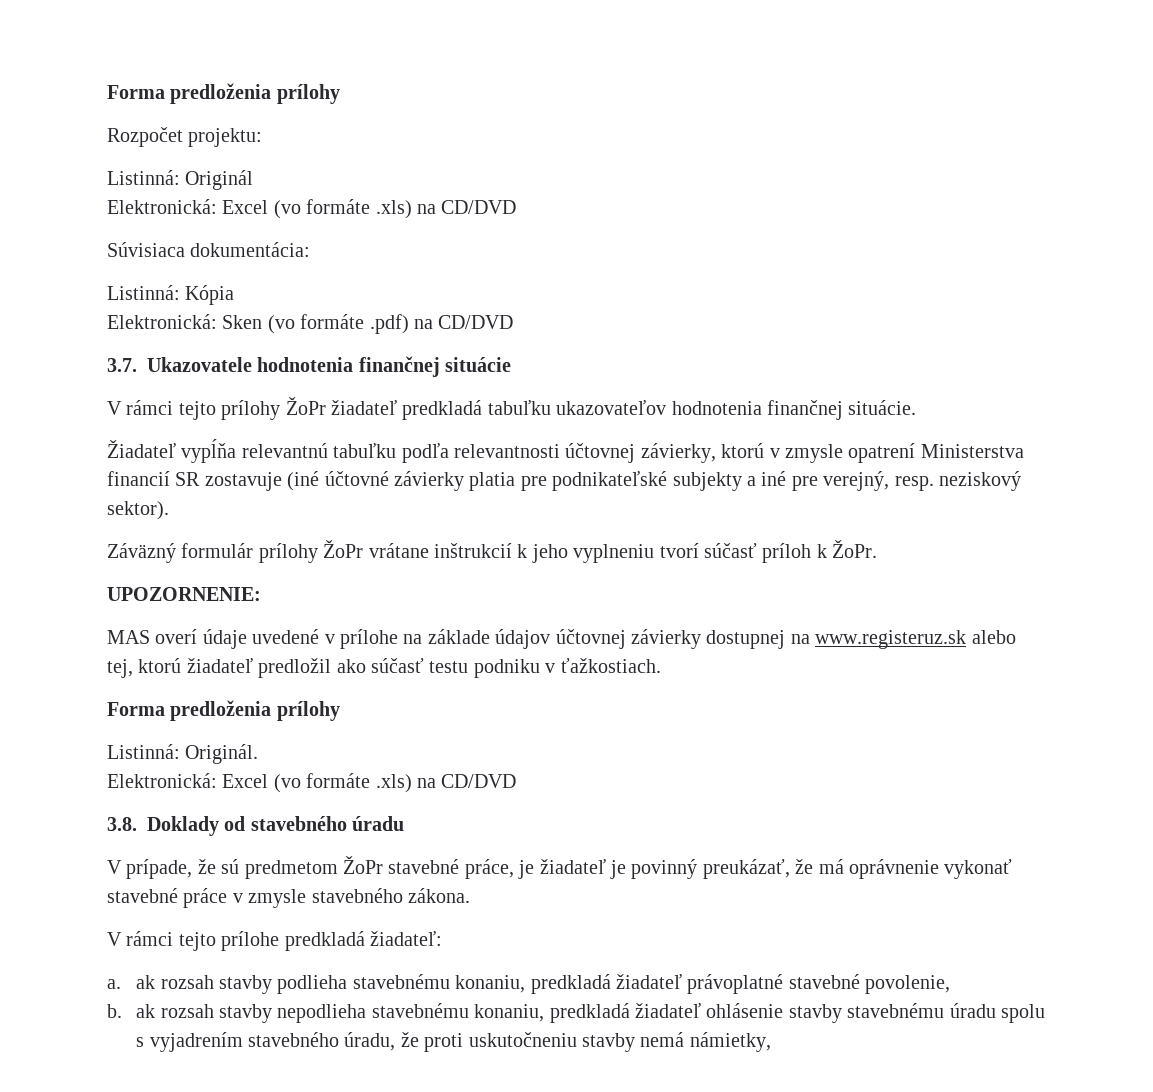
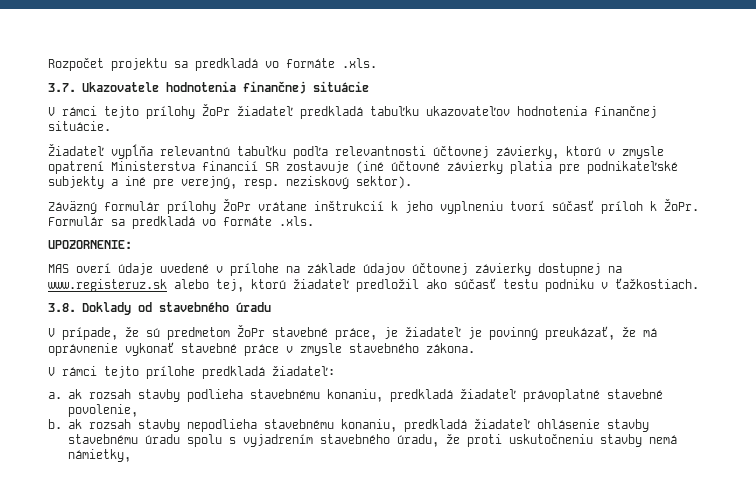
[107,83,340,104] [107,127,263,147] [107,170,254,190] [107,199,517,219] [107,242,311,257] [107,285,235,305] [107,314,514,334] Forma predloženia prílohy // Rozpočet projektu: // Listinná: Originál // Elektronická: Excel (vo formáte .xls) na CD/DVD // Súvisiaca dokumentácia: // Listinná: Kópia // Elektronická: Sken (vo formáte .pdf) na CD/DVD -> [48,58,377,71] Rozpočet projektu sa predkladá vo formáte .xls.
(878, 549) none -> [48,216,314,229] Formulár sa predkladá vo formáte .xls.
[107,700,340,721] [107,744,259,764] [107,773,517,793] // Forma predloženia prílohy // Listinná: Originál. // Elektronická: Excel (vo formáte .xls) na CD/DVD -> (699, 283) none

